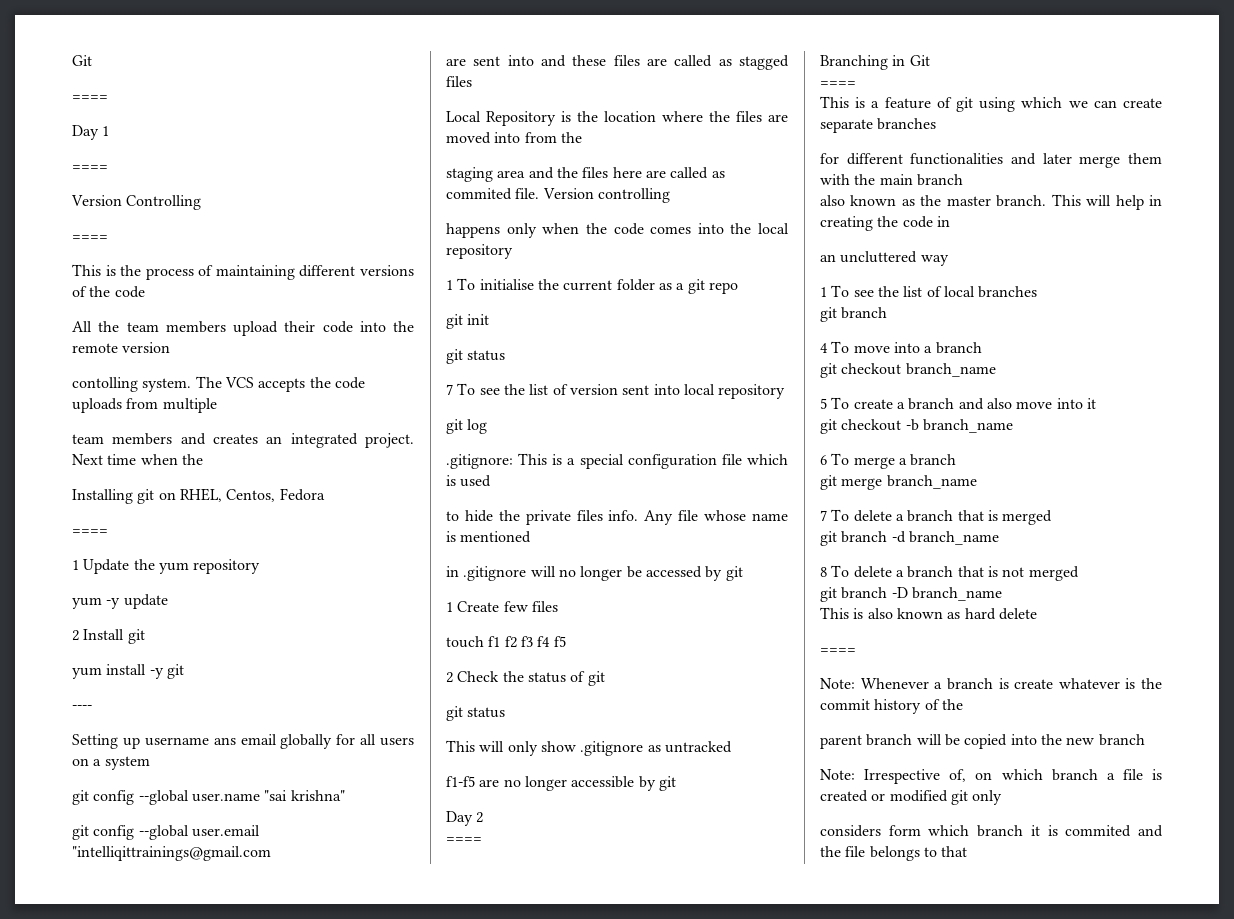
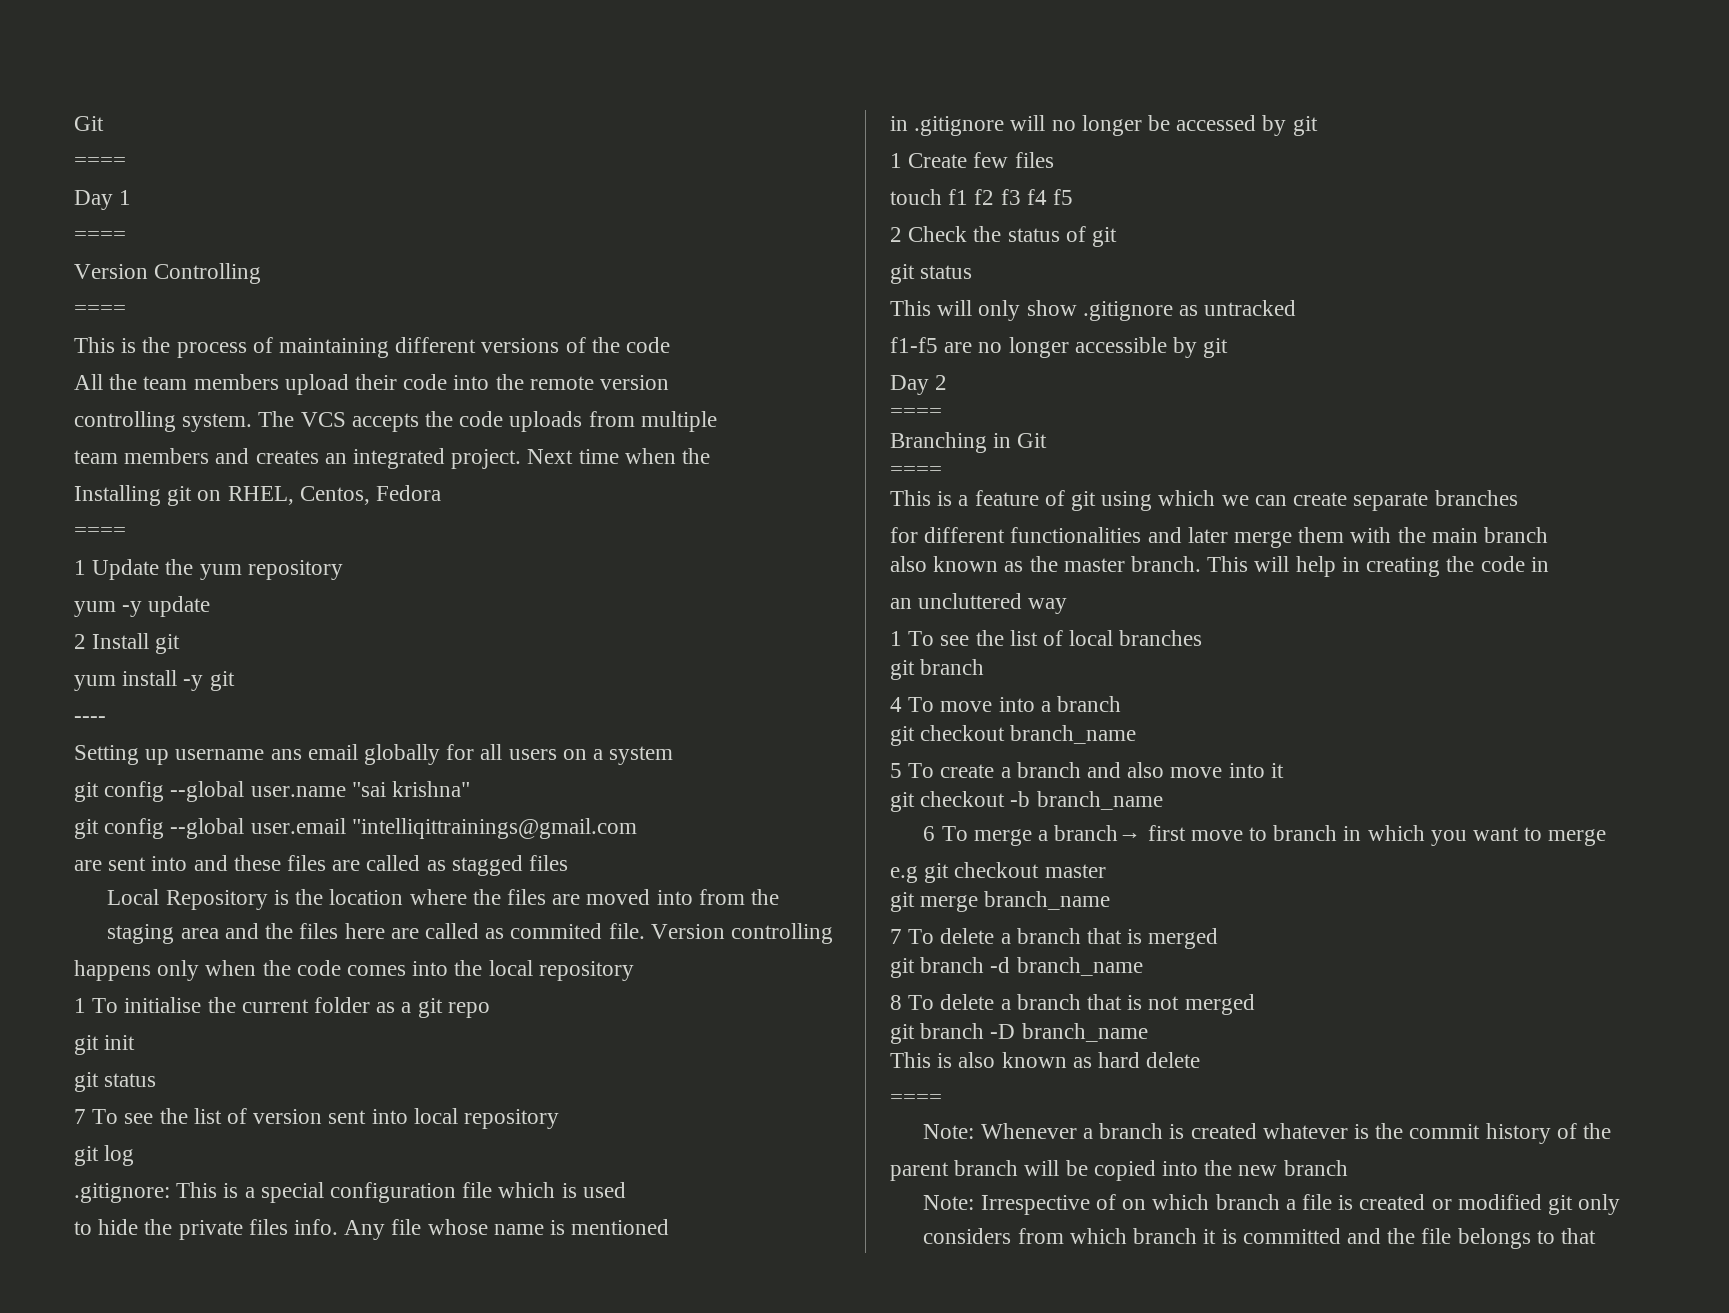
[72,377,138,392] contolling -> [74,411,176,432] controlling
[910,454,957,466] branch -> [1054,825,1607,846] [890,862,1106,883] branch→ first move to branch in which you want to merge // e.g git checkout master
[1014,679,1054,689] create -> [1190,1123,1257,1139] created
[949,769,967,782] of, -> [1095,1194,1116,1210] of
[888,825,921,836] form -> [1017,1228,1064,1244] from
[1065,825,1132,837] commited -> [1242,1228,1341,1244] committed

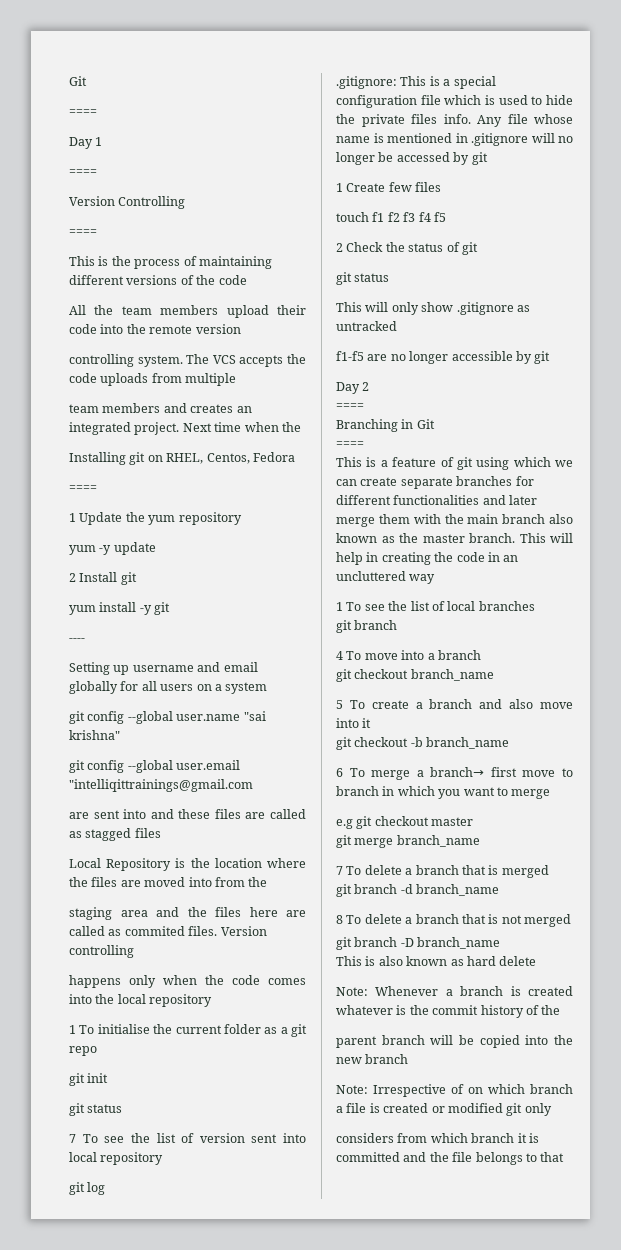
[270,749,302,760] ans -> [197,662,221,672] and
[608,923,645,939] file. -> [188,926,218,936] files.
(626, 1190) // -> (528, 100) none
(670, 1227) // -> (452, 138) none
(1518, 498) // -> (513, 481) none
(1549, 535) // -> (546, 519) none
(1549, 564) // -> (500, 557) none
[890,1094,942,1105] // ==== -> (537, 961) none

